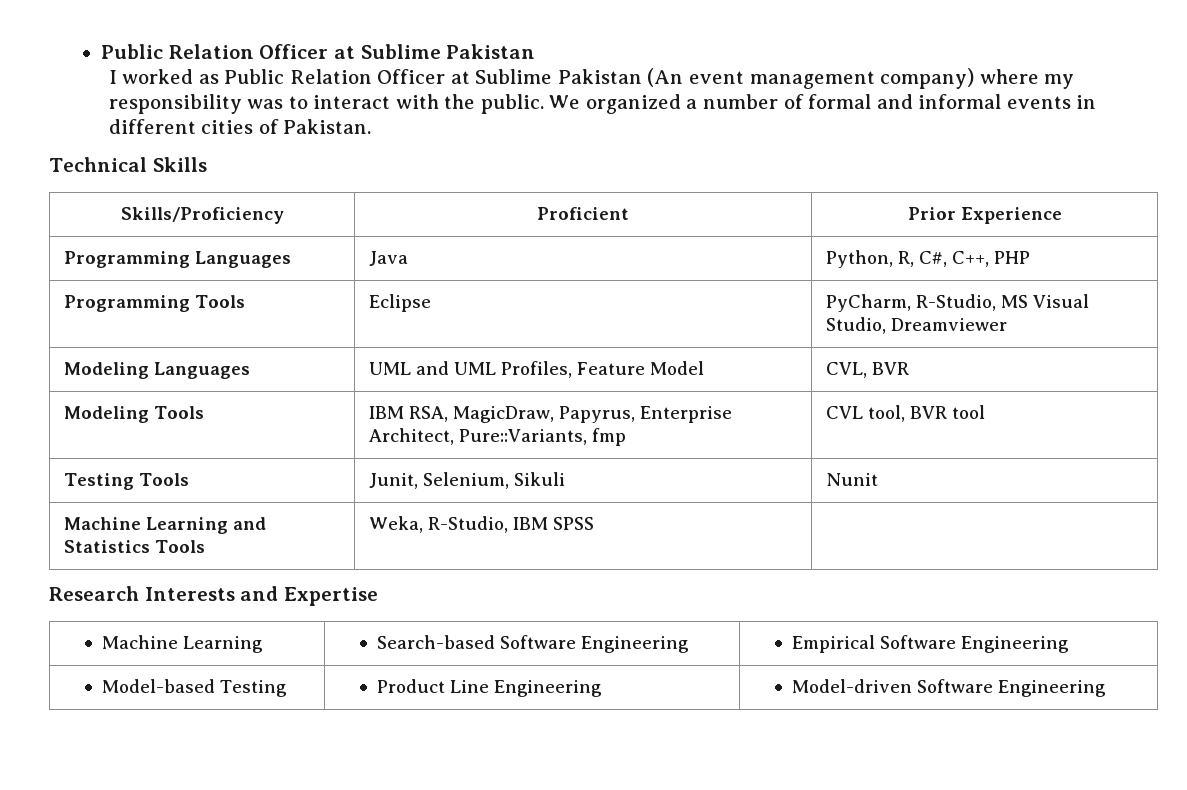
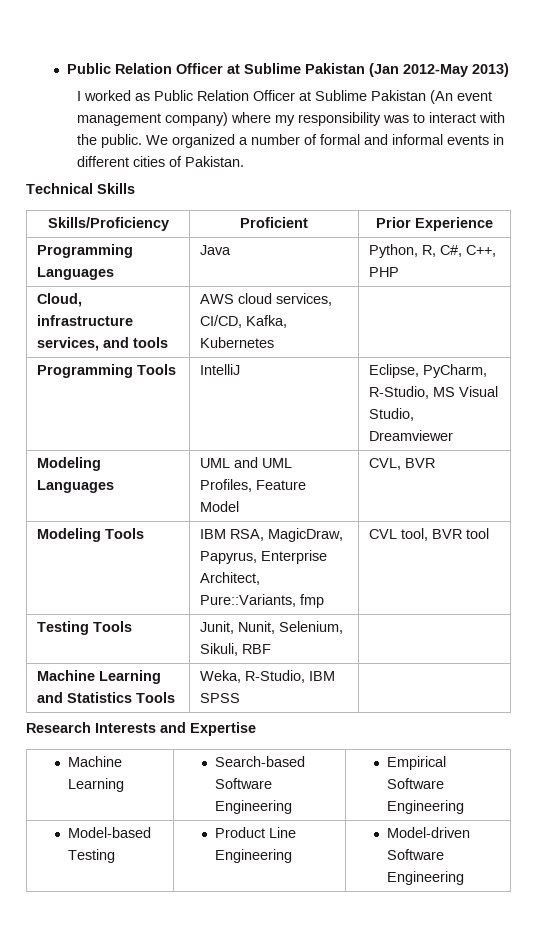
[101,44,536,59] Public Relation Officer at Sublime Pakistan -> [67,63,510,77] Public Relation Officer at Sublime Pakistan (Jan 2012-May 2013)
(1030, 257) none -> [37,293,83,307] [37,315,134,326] [37,337,169,351] [200,293,333,306] [200,315,288,328] [200,337,275,348] // Cloud, infrastructure services, and tools | AWS cloud services, CI/CD, Kafka, Kubernetes |
[368,294,431,312] Eclipse | -> [200,364,241,375] [369,364,420,378] IntelliJ | Eclipse,
[422,472,565,489] [825,473,878,486] Selenium, Sikuli | Nunit -> [238,621,344,634] [200,643,272,656] Nunit, Selenium, Sikuli, RBF |

